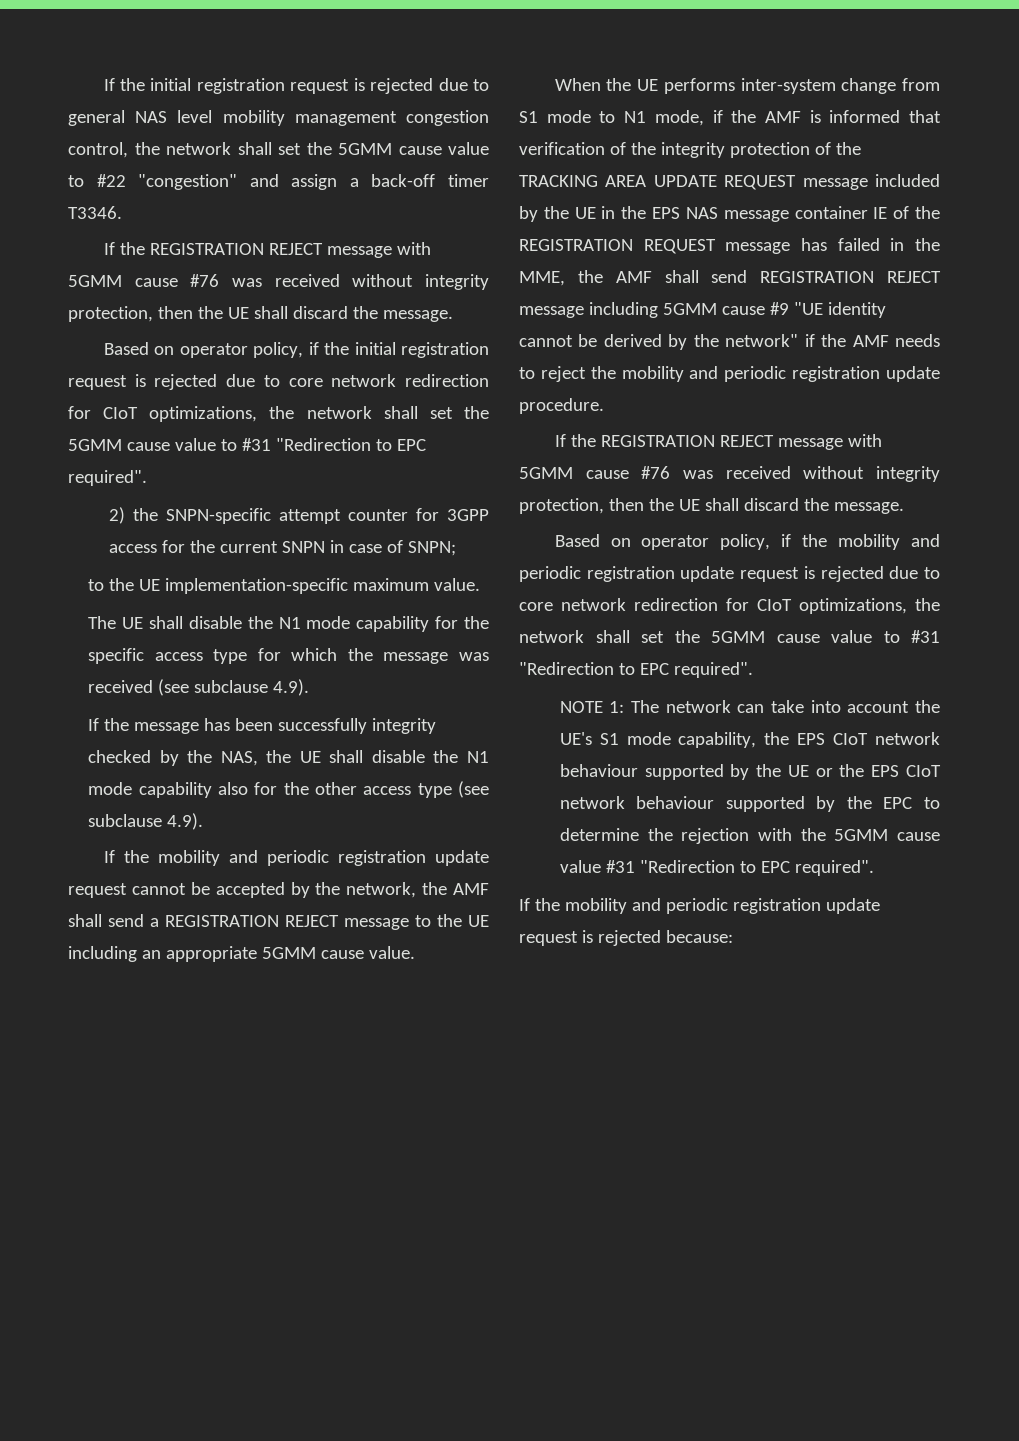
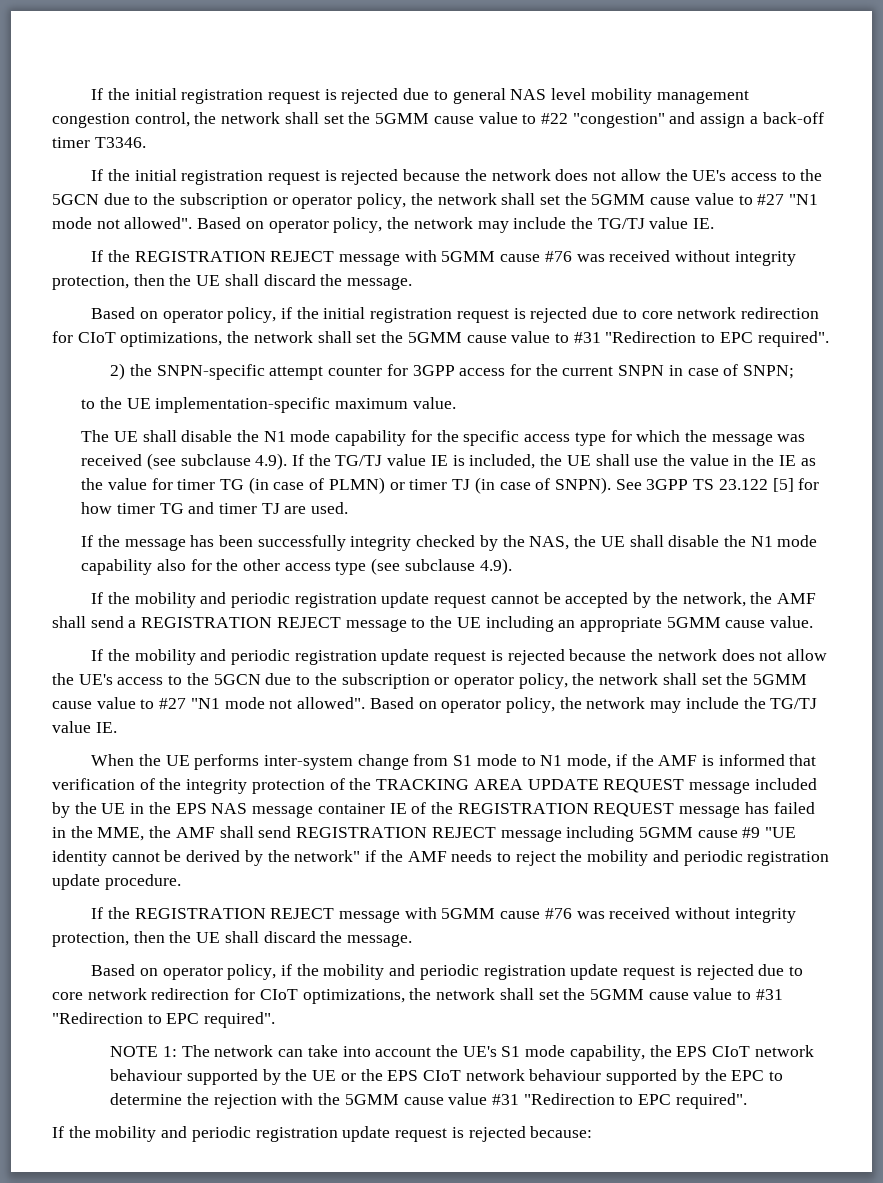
(122, 212) none -> [91,169,823,185] [52,193,819,209] [52,217,715,233] // If the initial registration request is rejected because the network does not allow the UE's access to the 5GCN due to the subscription or operator policy, the network shall set the 5GMM cause value to #27 "N1 mode not allowed". Based on operator policy, the network may include the TG/TJ value IE.
(310, 687) none -> [291,454,816,469] [81,477,820,494] [81,502,349,514] If the TG/TJ value IE is included, the UE shall use the value in the IE as the value for timer TG (in case of PLMN) or timer TJ (in case of SNPN). See 3GPP TS 23.122 [5] for how timer TG and timer TJ are used.
(415, 952) none -> [91,649,827,665] [52,673,808,689] [52,697,818,713] [52,721,117,733] // If the mobility and periodic registration update request is rejected because the network does not allow the UE's access to the 5GCN due to the subscription or operator policy, the network shall set the 5GMM cause value to #27 "N1 mode not allowed". Based on operator policy, the network may include the TG/TJ value IE.

